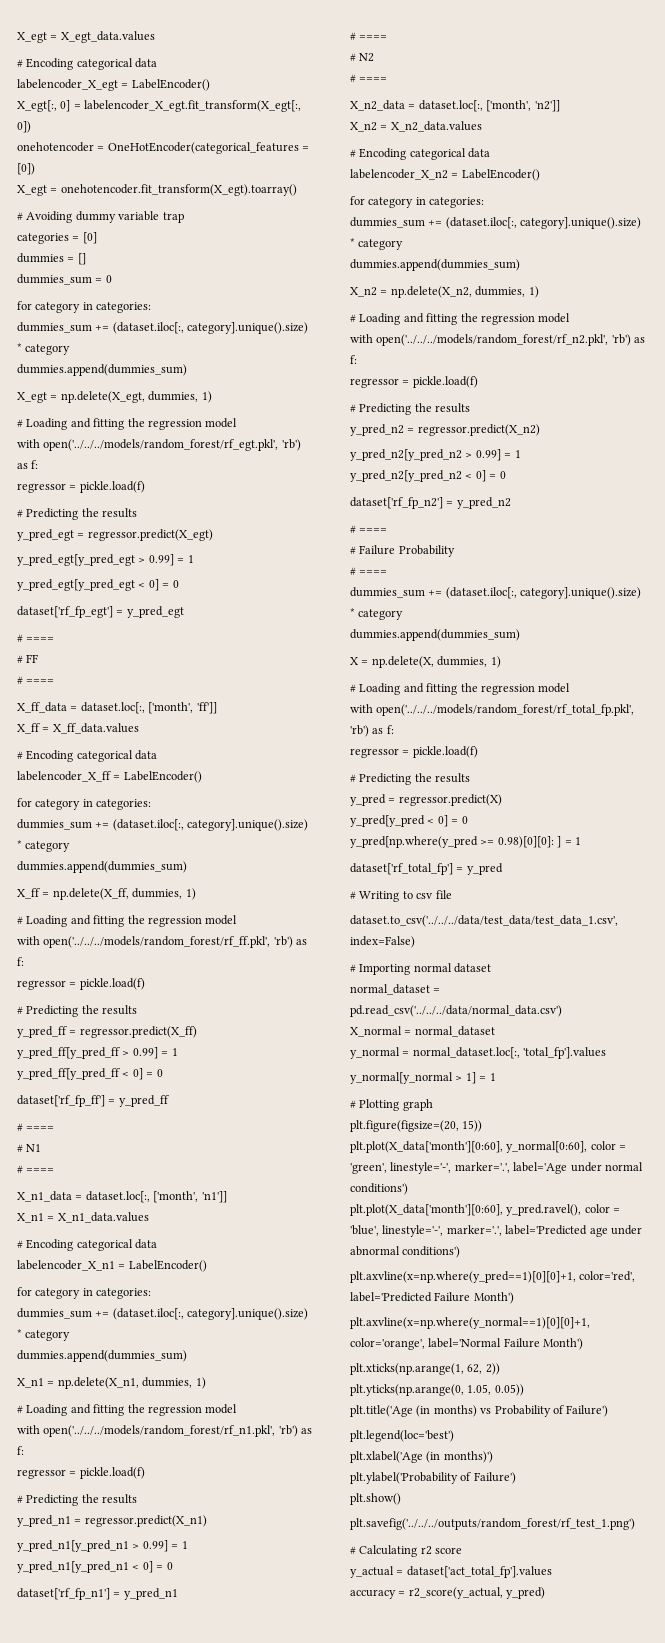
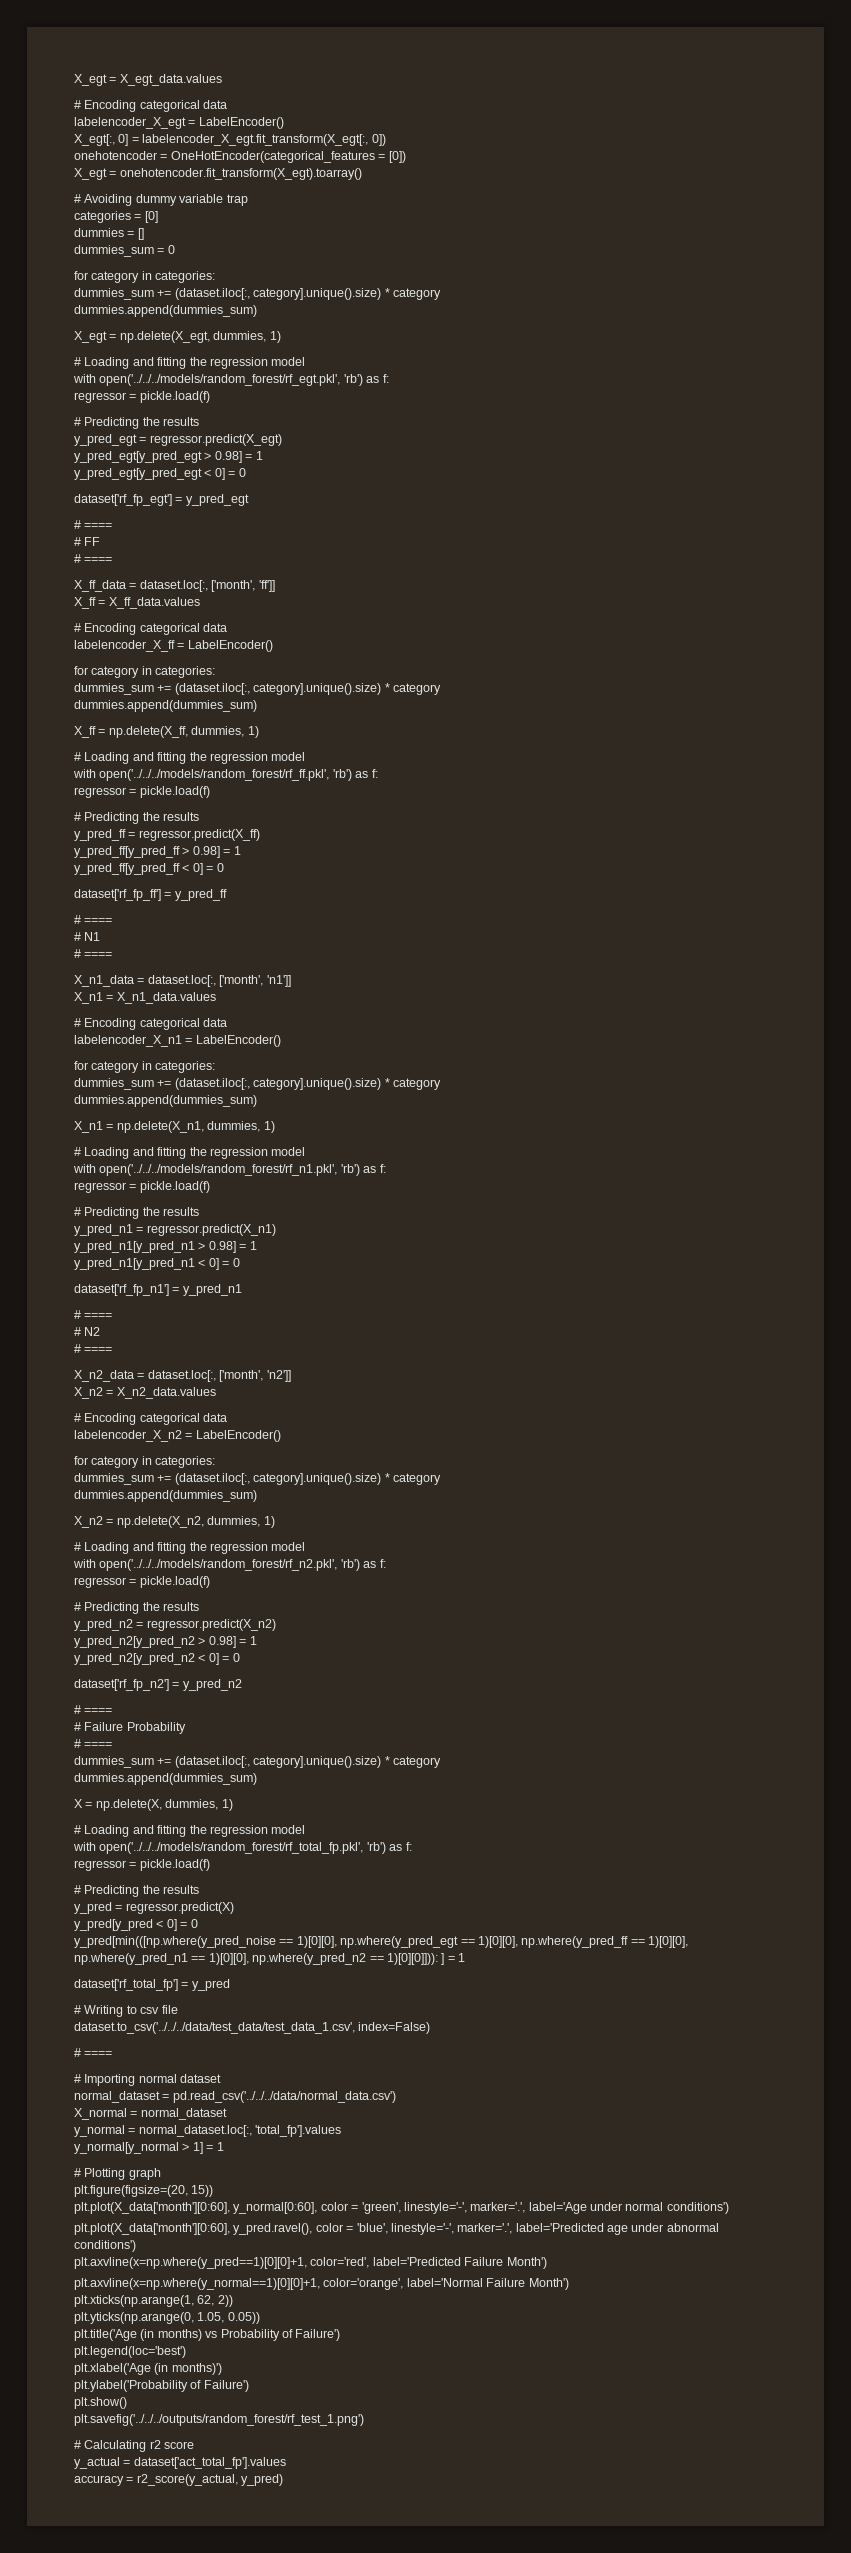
[148,554,174,566] 0.99] -> [214,451,242,463] 0.98]
[132,1047,158,1059] 0.99] -> [192,846,220,858] 0.98]
[142,1540,168,1552] 0.99] -> [208,1241,236,1253] 0.98]
[475,449,501,461] 0.99] -> [208,1636,236,1648] 0.98]
[350,836,554,848] y_pred[np.where(y_pred >= 0.98)[0][0]: -> [74,1936,688,1948] [74,1953,438,1965] y_pred[min(([np.where(y_pred_noise == 1)[0][0], np.where(y_pred_egt == 1)[0][0], np.where(y_pred_ff == 1)[0][0], np.where(y_pred_n1 == 1)[0][0], np.where(y_pred_n2 == 1)[0][0]])):
(415, 942) none -> [74,2048,113,2057] // # ====

